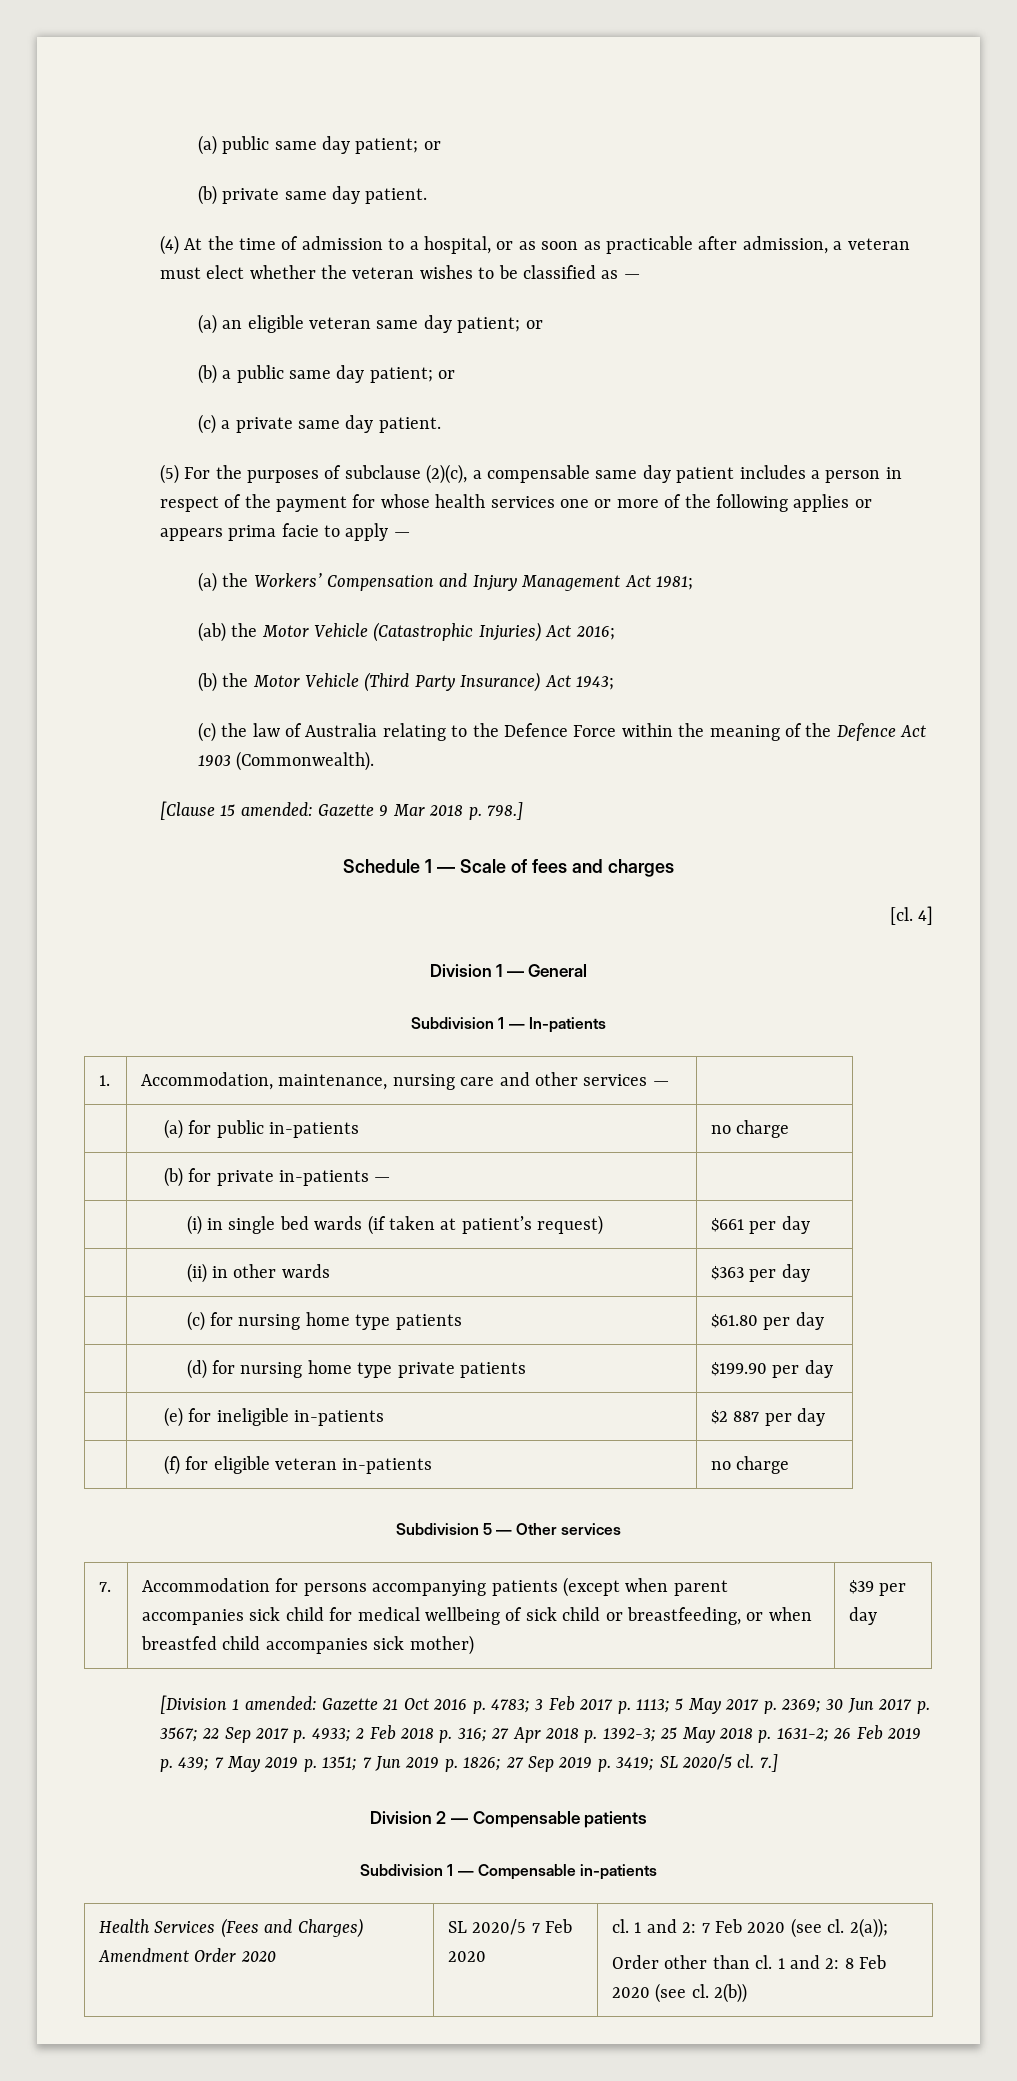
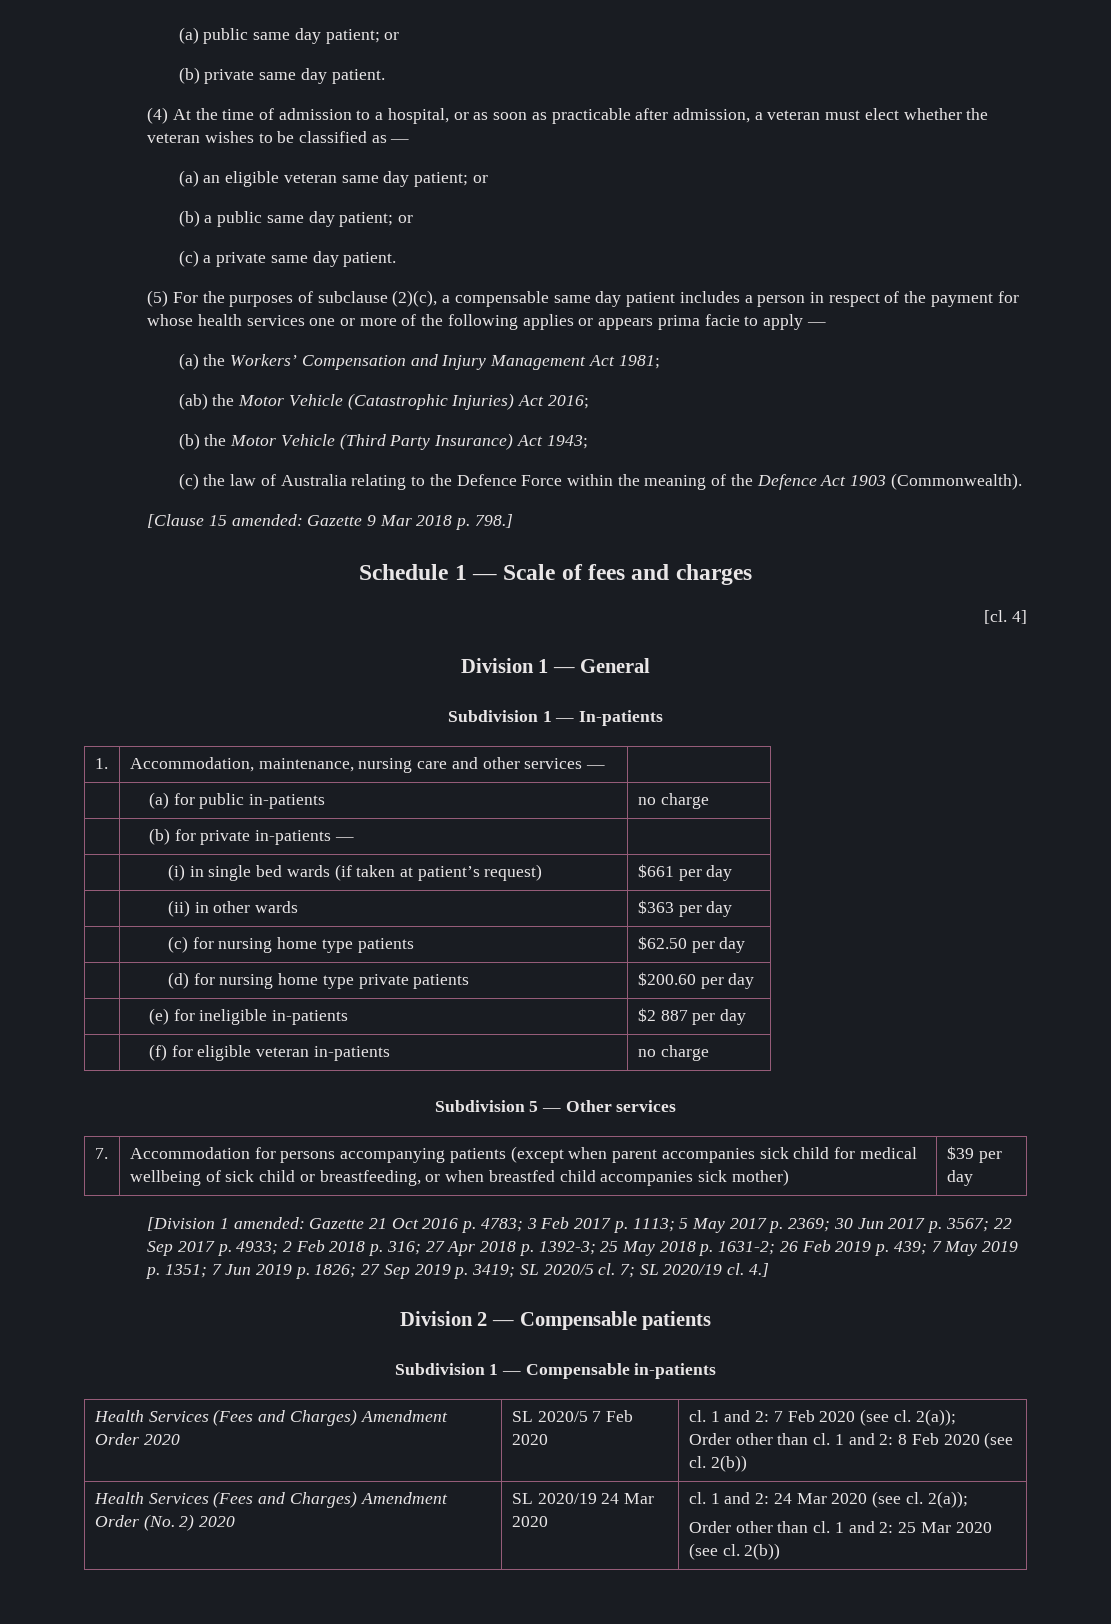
[711,1314,759,1328] $61.80 -> [637,936,687,950] $62.50
[711,1362,768,1376] $199.90 -> [637,972,696,986] $200.60
[759,1754,778,1772] 7.] -> [620,1263,769,1278] 7; SL 2020/19 cl. 4.]
(748, 1993) none -> [93,1491,448,1508] [94,1514,236,1531] [511,1493,655,1504] [511,1516,548,1527] [688,1491,968,1508] [688,1521,992,1533] [688,1543,781,1560] // Health Services (Fees and Charges) Amendment Order (No. 2) 2020 | SL 2020/19 24 Mar 2020 | cl. 1 and 2: 24 Mar 2020 (see cl. 2(a)); // Order other than cl. 1 and 2: 25 Mar 2020 (see cl. 2(b))

